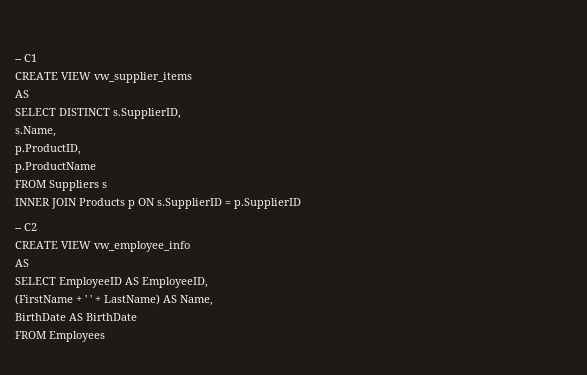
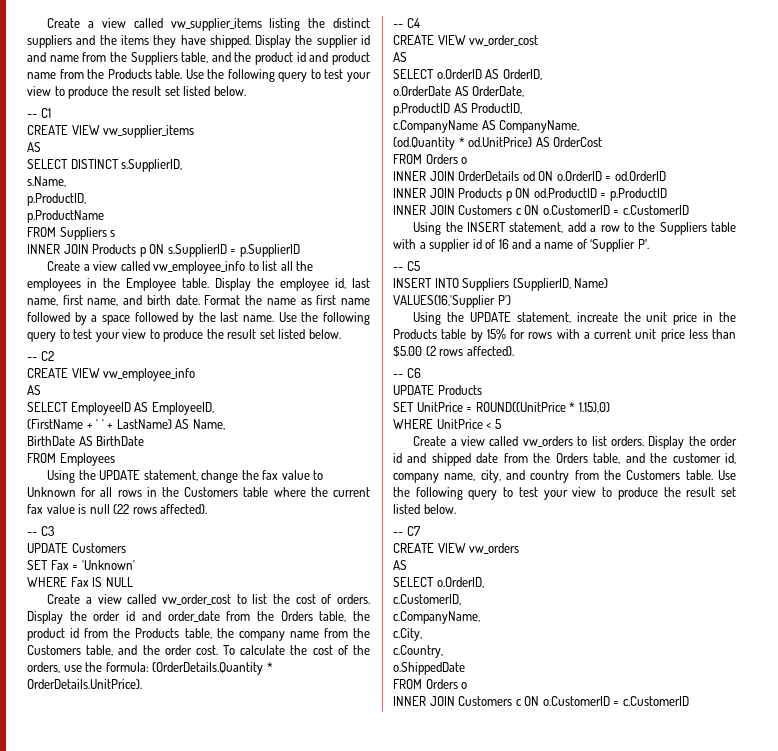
(15, 60) none -> [47,18,370,31] [27,35,371,48] [27,52,370,65] [27,69,371,82] [27,86,246,99] Create a view called vw_supplier_items listing the distinct suppliers and the items they have shipped. Display the supplier id and name from the Suppliers table, and the product id and product name from the Products table. Use the following query to test your view to produce the result set listed below. //
(301, 203) none -> [47,261,314,274] [27,278,370,291] [27,295,371,306] [27,312,370,325] [27,329,341,342] // Create a view called vw_employee_info to list all the employees in the Employee table. Display the employee id, last name, first name, and birth date. Format the name as first name followed by a space followed by the last name. Use the following query to test your view to produce the result set listed below.
(105, 336) none -> [47,470,324,483] [27,487,370,497] [27,504,208,514] [27,526,54,536] [27,543,126,553] [27,560,135,570] [27,577,133,587] [47,594,370,605] [27,611,370,624] [27,628,370,641] [27,645,370,656] [27,662,273,675] [27,679,142,689] [393,18,420,28] [393,35,539,46] [393,52,407,62] [393,69,542,80] [393,86,525,97] [393,103,523,116] [393,120,580,133] [393,137,603,150] [393,154,468,164] [393,171,666,181] [393,188,667,201] [393,205,689,215] [413,222,736,235] [393,239,649,252] [393,261,420,271] [393,278,609,291] [393,295,511,308] [413,312,736,325] [393,328,736,342] [393,346,514,357] [393,368,421,378] [393,385,482,395] [393,402,610,413] [393,419,501,429] [413,436,737,449] [393,453,736,466] [393,470,736,483] [393,487,736,500] [393,504,456,514] [393,526,420,536] [393,543,520,554] [393,560,407,570] [393,577,484,588] [393,594,461,605] [393,611,480,624] [393,628,422,641] [393,645,443,658] [393,662,465,675] [393,679,468,689] [393,696,689,706] // Using the UPDATE statement, change the fax value to Unknown for all rows in the Customers table where the current fax value is null (22 rows affected). // -- C3 // UPDATE Customers // SET Fax = 'Unknown' // WHERE Fax IS NULL // Create a view called vw_order_cost to list the cost of orders. Display the order id and order_date from the Orders table, the product id from the Products table, the company name from the Customers table, and the order cost. To calculate the cost of the orders, use the formula: (OrderDetails.Quantity * OrderDetails.UnitPrice). // -- C4 // CREATE VIEW vw_order_cost // AS // SELECT o.OrderID AS OrderID, // o.OrderDate AS OrderDate, // p.ProductID AS ProductID, // c.CompanyName AS CompanyName, // (od.Quantity * od.UnitPrice) AS OrderCost // FROM Orders o // INNER JOIN OrderDetails od ON o.OrderID = od.OrderID // INNER JOIN Products p ON od.ProductID = p.ProductID // INNER JOIN Customers c ON o.CustomerID = c.CustomerID // Using the INSERT statement, add a row to the Suppliers table with a supplier id of 16 and a name of ‘Supplier P’. // -- C5 // INSERT INTO Suppliers (SupplierID, Name) // VALUES(16,'Supplier P') // Using the UPDATE statement, increate the unit price in the Products table by 15% for rows with a current unit price less than $5.00 (2 rows affected). // -- C6 // UPDATE Products // SET UnitPrice = ROUND((UnitPrice * 1.15),0) // WHERE UnitPrice < 5 // Create a view called vw_orders to list orders. Display the order id and shipped date from the Orders table, and the customer id, company name, city, and country from the Customers table. Use the following query to test your view to produce the result set listed below. // -- C7 // CREATE VIEW vw_orders // AS // SELECT o.OrderID, // c.CustomerID, // c.CompanyName, // c.City, // c.Country, // o.ShippedDate // FROM Orders o // INNER JOIN Customers c ON o.CustomerID = c.CustomerID

